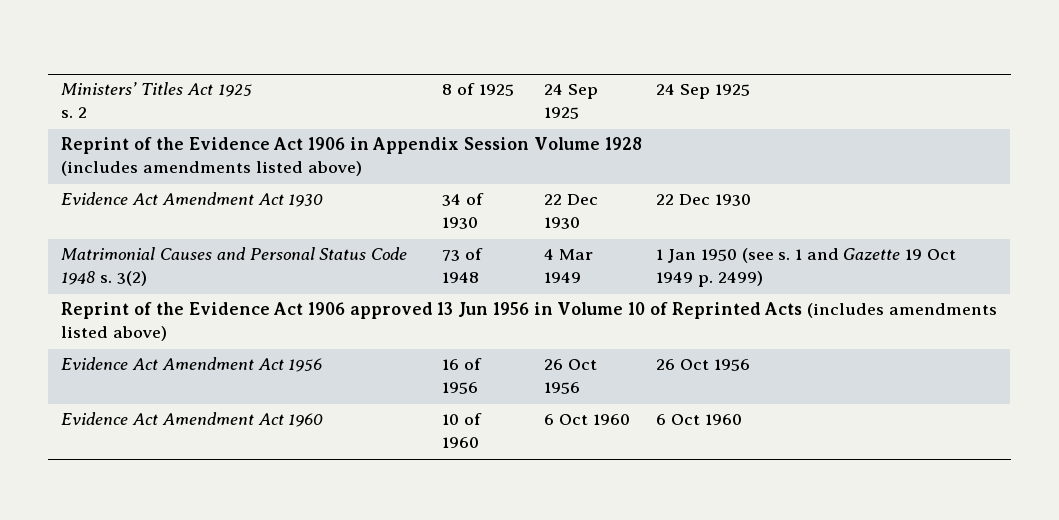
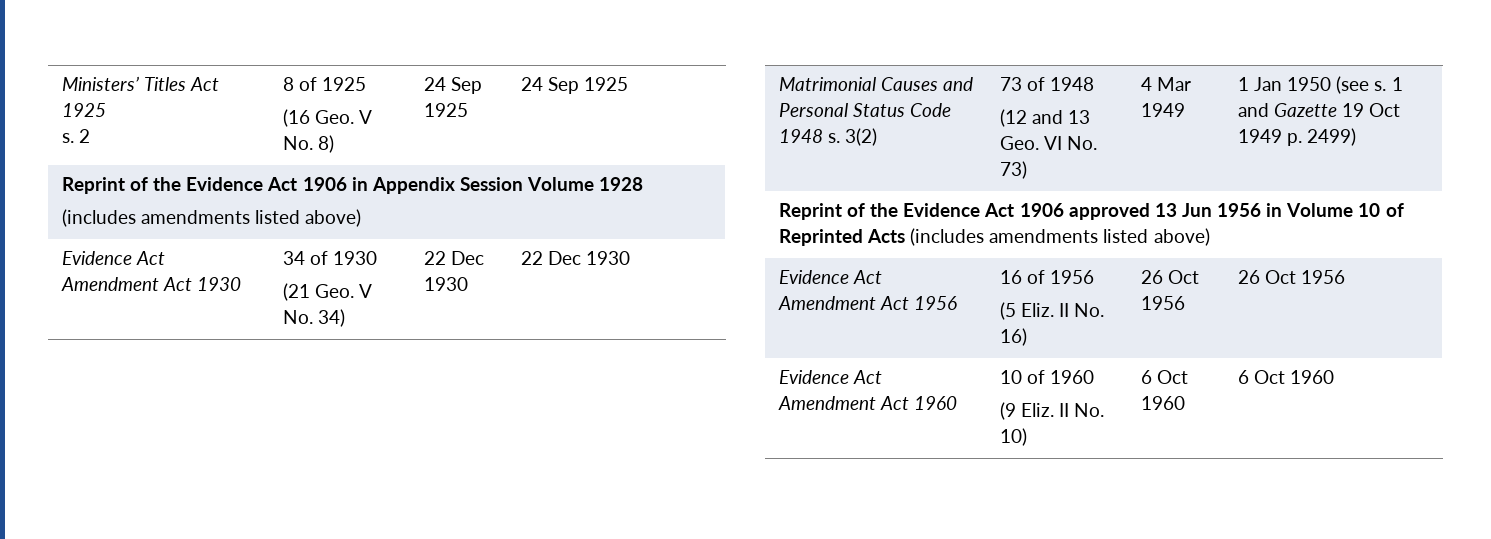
(514, 90) none -> [282,109,373,127] [282,135,334,153] // (16 Geo. V No. 8)
(479, 223) none -> [282,283,373,301] [282,309,345,327] // (21 Geo. V No. 34)
(480, 277) none -> [999,109,1091,127] [999,136,1098,150] [999,161,1027,179] // (12 and 13 Geo. VI No. 73)
(479, 388) none -> [999,302,1105,320] [999,328,1027,346] // (5 Eliz. II No. 16)
(480, 442) none -> [999,402,1105,420] [999,428,1027,446] // (9 Eliz. II No. 10)

